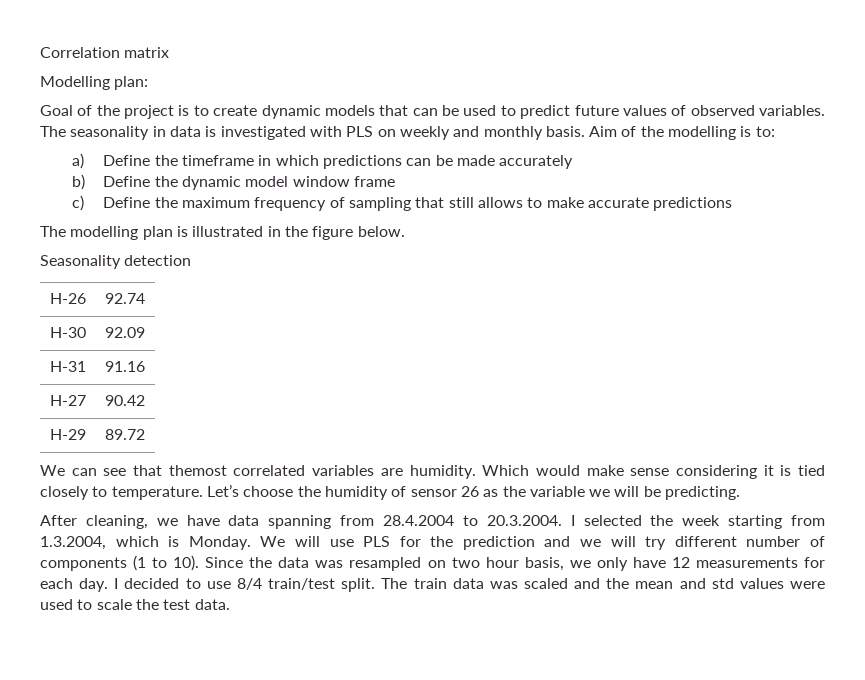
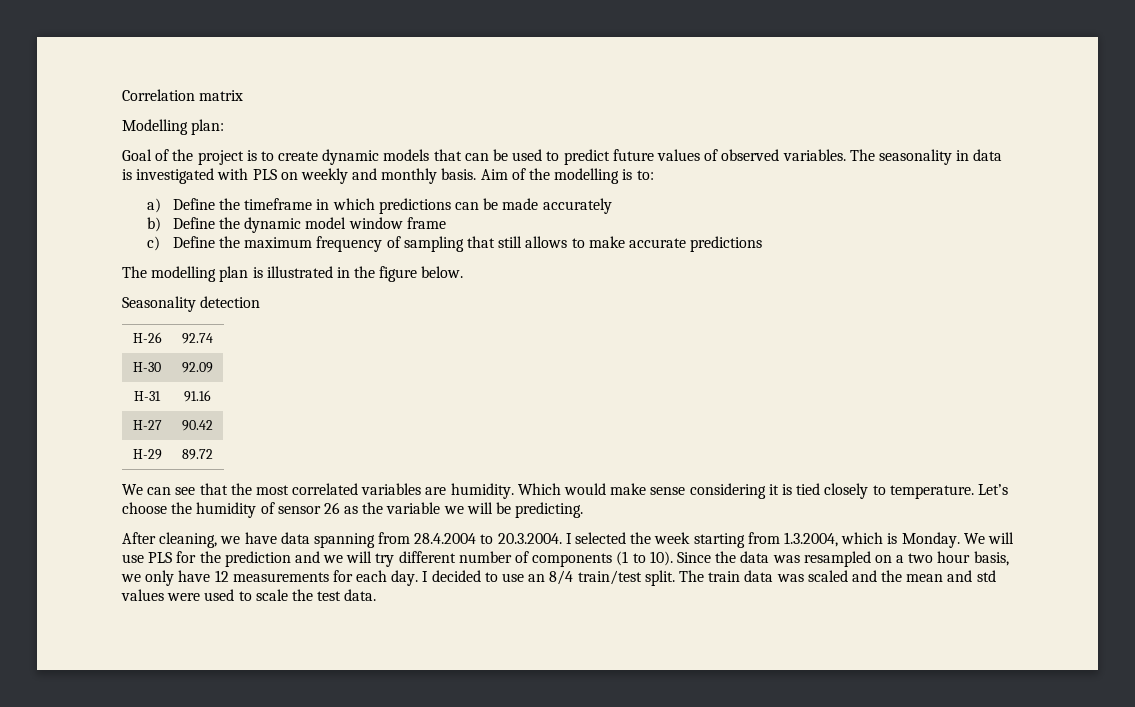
[168,465,227,476] themost -> [230,483,289,495] the most
(446, 564) none -> [896,555,905,563] a
(231, 585) none -> [528,574,546,582] an

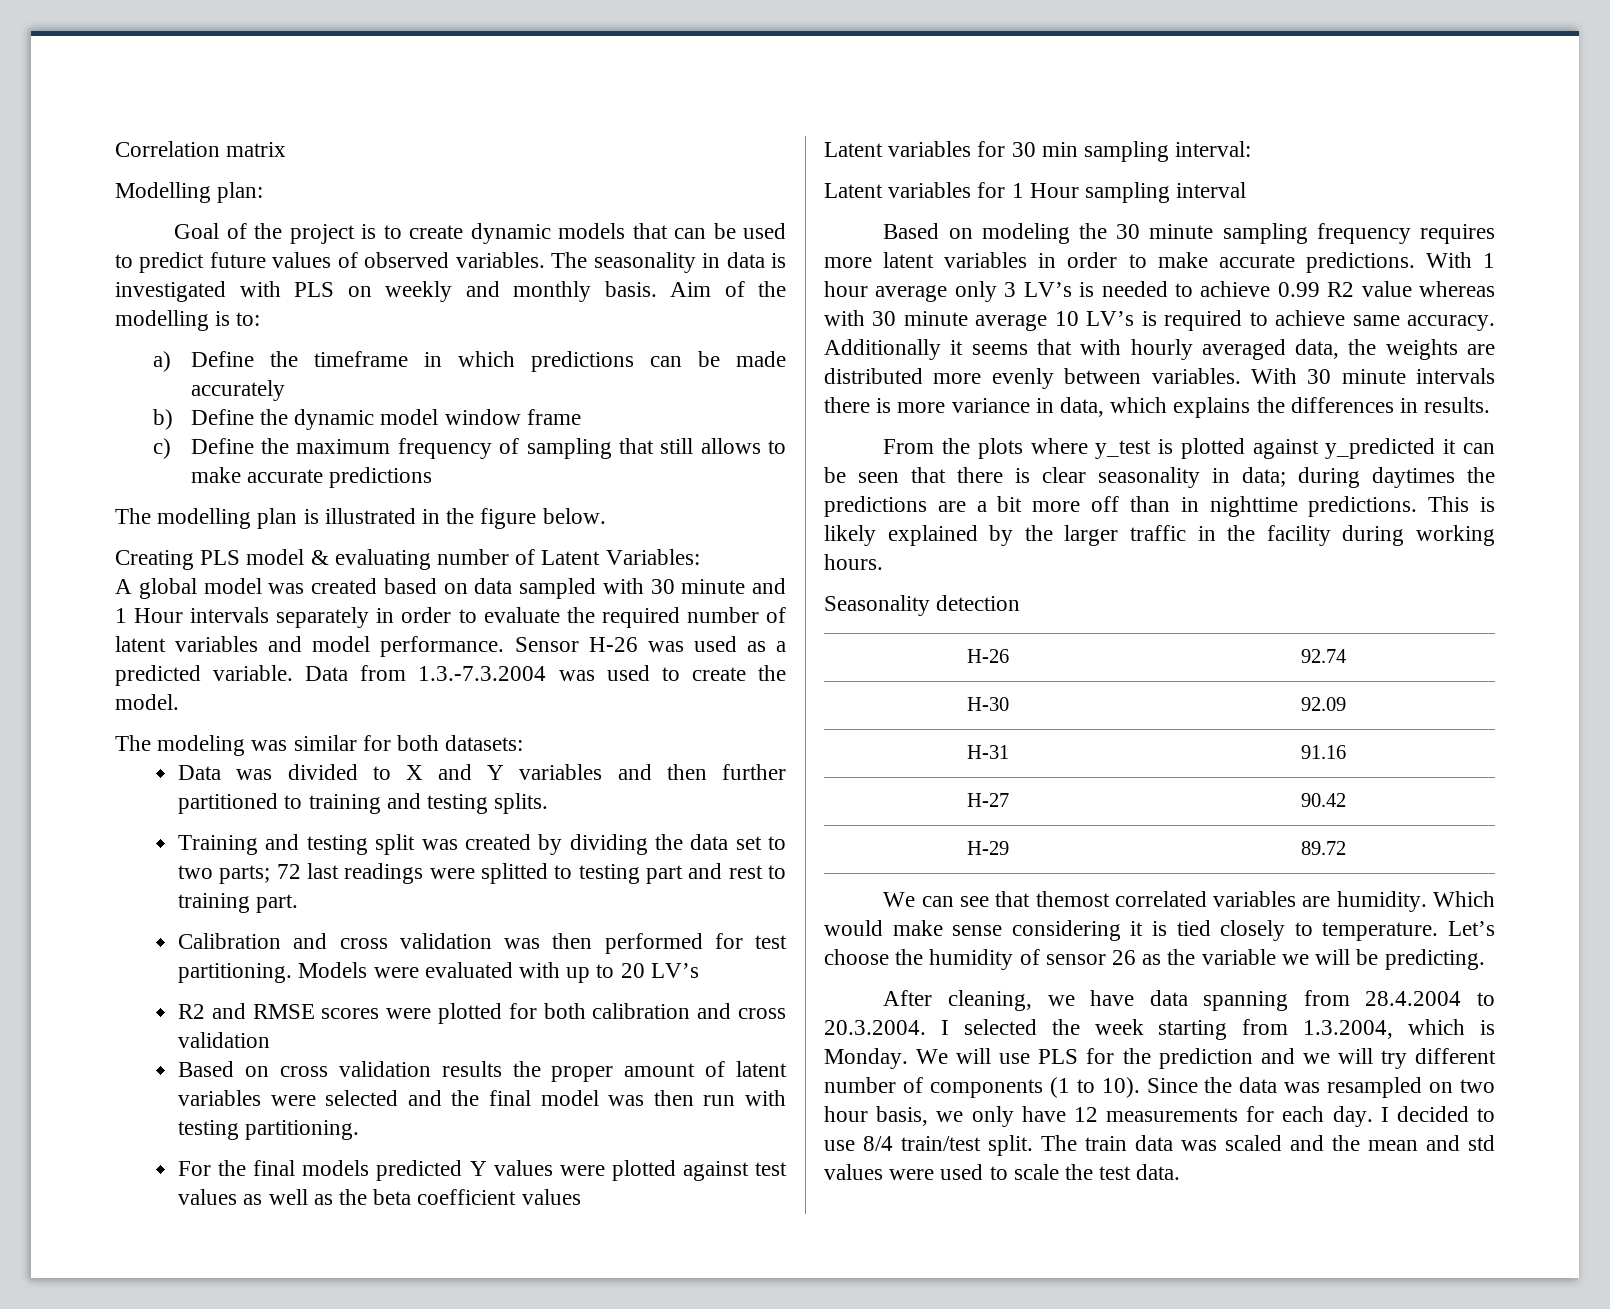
(464, 272) none -> [115,549,700,570] [115,578,786,599] [115,607,786,628] [115,636,787,657] [115,665,786,686] [115,694,179,710] [115,735,524,756] [178,764,786,780] [178,793,549,814] [178,834,786,855] [178,863,787,884] [178,893,299,913] [178,933,787,954] [178,962,699,983] [178,1003,786,1024] [178,1032,271,1048] [178,1061,787,1082] [178,1090,786,1106] [178,1120,360,1140] [178,1160,787,1181] [178,1189,581,1205] [824,141,1252,162] [824,182,1247,203] [883,223,1495,244] [824,252,1495,273] [824,281,1495,302] [824,310,1495,331] [824,339,1495,360] [824,368,1495,389] [824,397,1491,418] [883,438,1495,459] [824,467,1495,488] [824,496,1495,517] [824,525,1495,546] [824,554,883,570] // Creating PLS model & evaluating number of Latent Variables: // A global model was created based on data sampled with 30 minute and 1 Hour intervals separately in order to evaluate the required number of latent variables and model performance. Sensor H-26 was used as a predicted variable. Data from 1.3.-7.3.2004 was used to create the model. // The modeling was similar for both datasets: // Data was divided to X and Y variables and then further partitioned to training and testing splits. // Training and testing split was created by dividing the data set to two parts; 72 last readings were splitted to testing part and rest to training part. // Calibration and cross validation was then performed for test partitioning. Models were evaluated with up to 20 LV’s // R2 and RMSE scores were plotted for both calibration and cross validation // Based on cross validation results the proper amount of latent variables were selected and the final model was then run with testing partitioning. // For the final models predicted Y values were plotted against test values as well as the beta coefficient values // Latent variables for 30 min sampling interval: // Latent variables for 1 Hour sampling interval // Based on modeling the 30 minute sampling frequency requires more latent variables in order to make accurate predictions. With 1 hour average only 3 LV’s is needed to achieve 0.99 R2 value whereas with 30 minute average 10 LV’s is required to achieve same accuracy. Additionally it seems that with hourly averaged data, the weights are distributed more evenly between variables. With 30 minute intervals there is more variance in data, which explains the differences in results. // From the plots where y_test is plotted against y_predicted it can be seen that there is clear seasonality in data; during daytimes the predictions are a bit more off than in nighttime predictions. This is likely explained by the larger traffic in the facility during working hours.
[230,483,289,495] the most -> [1035,891,1110,907] themost
[896,555,905,563] a -> (1454, 1087) none
[528,574,546,582] an -> (855, 1145) none

